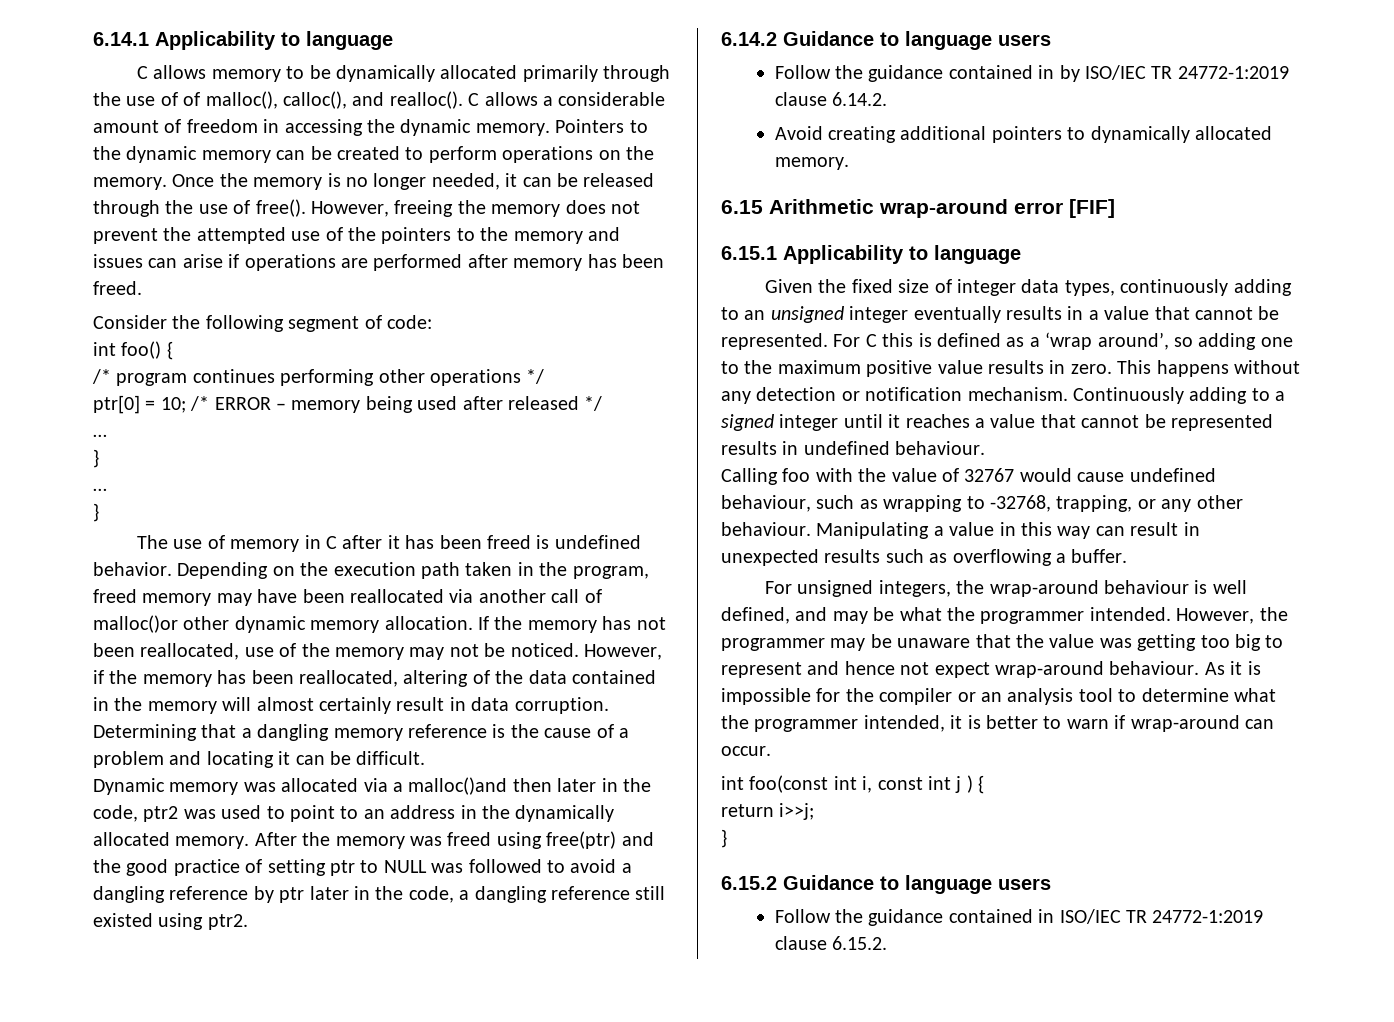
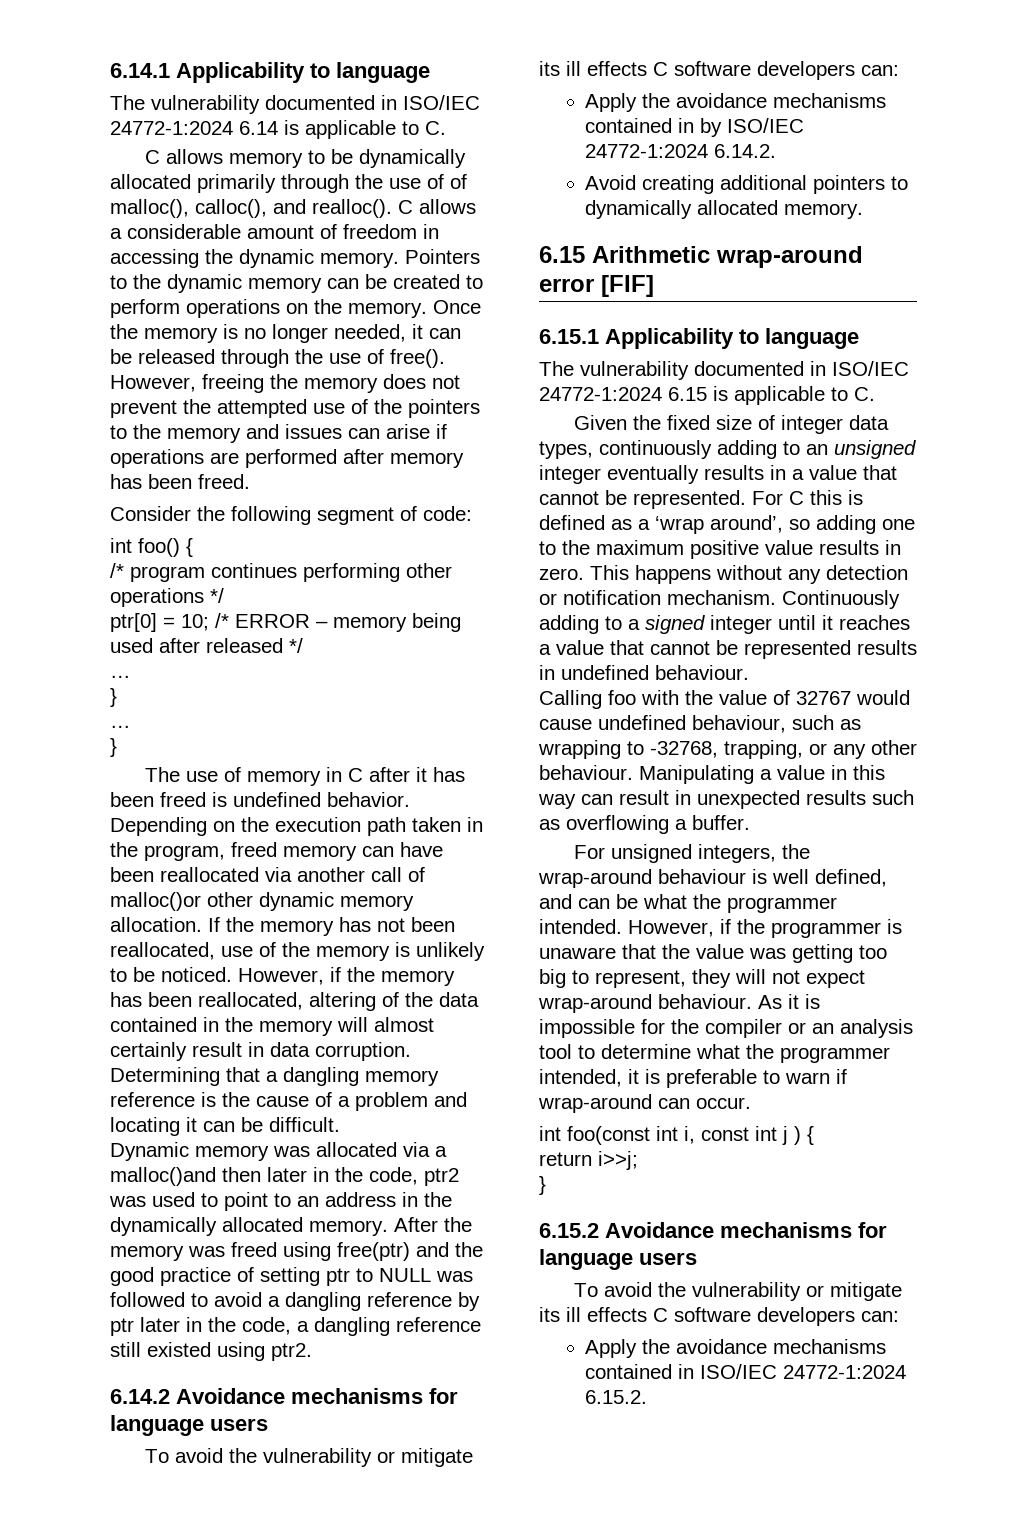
(393, 40) none -> [110,95,480,114] [110,120,446,139] // The vulnerability documented in ISO/IEC 24772-1:2024 6.14 is applicable to C.
[216,593,252,606] may -> [362,846,394,857] can
[409,644,479,660] may not -> [395,942,485,961] [110,968,127,982] is unlikely to
[783,31,1051,50] [774,65,944,82] Guidance to language users // Follow the guidance -> [176,1388,458,1404] [110,1415,268,1436] [145,1448,474,1467] [539,61,899,80] [584,93,886,112] Avoidance mechanisms for language users // To avoid the vulnerability or mitigate its ill effects C software developers can: // Apply the avoidance mechanisms
[1151,66,1289,79] [774,92,827,106] TR 24772-1:2019 clause -> [584,144,708,158] 24772-1:2024
(1021, 254) none -> [539,361,909,380] [539,386,875,405] // The vulnerability documented in ISO/IEC 24772-1:2024 6.15 is applicable to C.
[832,611,868,624] may -> [578,898,610,909] can
[1259,607,1288,621] [721,634,892,651] the programmer may be -> [720,919,902,938] if the programmer is
[721,661,895,678] represent and hence -> [595,969,766,988] represent, they will
[986,715,1038,729] better -> [666,1069,757,1088] preferable
[783,875,1051,894] [774,909,1264,926] [774,936,827,950] Guidance to language users // Follow the guidance contained in ISO/IEC TR 24772-1:2019 clause -> [605,1222,887,1238] [539,1249,697,1270] [574,1282,903,1301] [539,1307,899,1326] [584,1339,886,1358] [584,1364,906,1379] Avoidance mechanisms for language users // To avoid the vulnerability or mitigate its ill effects C software developers can: // Apply the avoidance mechanisms contained in ISO/IEC 24772-1:2024

